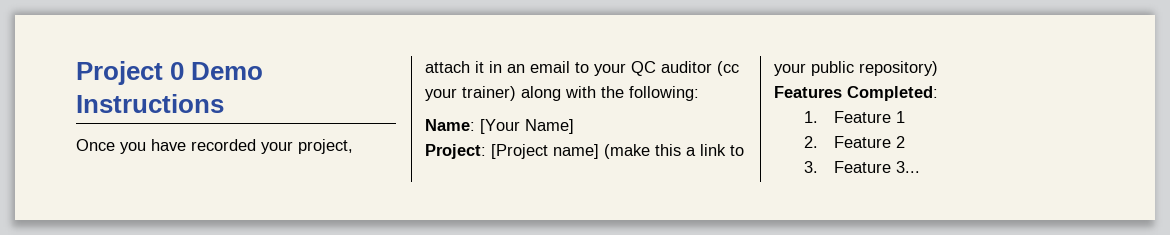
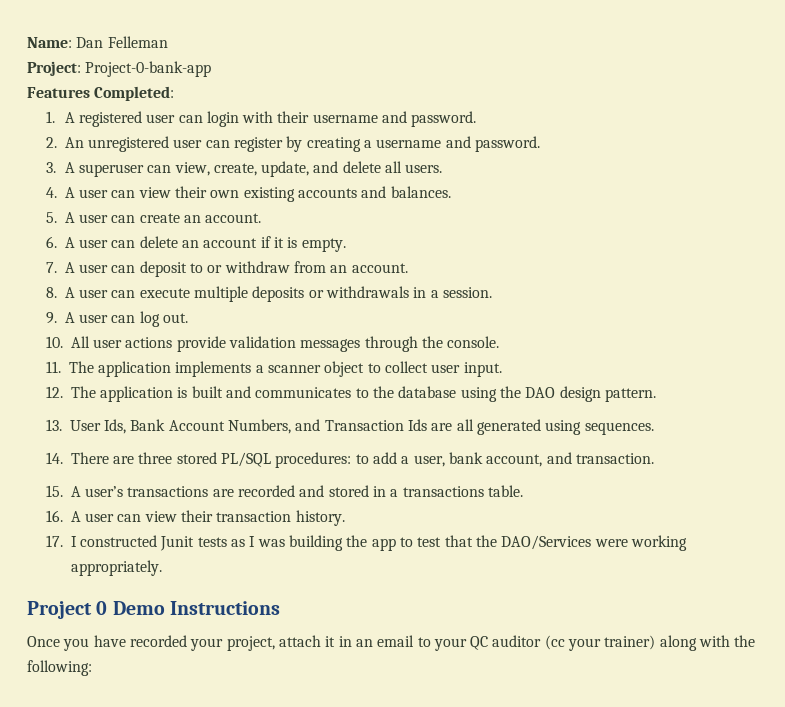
(76, 73) none -> [27,36,168,48] [27,61,212,77] [27,86,175,101] [45,111,477,127] [45,136,540,152] [45,161,443,177] [45,186,451,202] [45,212,262,223] [45,236,346,252] [45,261,408,277] [45,286,492,302] [45,311,189,327] [45,336,500,352] [45,361,502,377] [45,386,656,402] [45,419,654,435] [45,452,654,468] [45,485,523,497] [45,510,345,526] [45,535,687,551] [70,560,162,576] Name: Dan Felleman // Project: Project-0-bank-app // Features Completed: // 1. A registered user can login with their username and password. // 2. An unregistered user can register by creating a username and password. // 3. A superuser can view, create, update, and delete all users. // 4. A user can view their own existing accounts and balances. // 5. A user can create an account. // 6. A user can delete an account if it is empty. // 7. A user can deposit to or withdraw from an account. // 8. A user can execute multiple deposits or withdrawals in a session. // 9. A user can log out. // 10. All user actions provide validation messages through the console. // 11. The application implements a scanner object to collect user input. // 12. The application is built and communicates to the database using the DAO design pattern. // 13. User Ids, Bank Account Numbers, and Transaction Ids are all generated using sequences. // 14. There are three stored PL/SQL procedures: to add a user, bank account, and transaction. // 15. A user’s transactions are recorded and stored in a transactions table. // 16. A user can view their transaction history. // 17. I constructed Junit tests as I was building the app to test that the DAO/Services were working appropriately. //
[425,119,574,134] [425,144,744,159] [774,61,938,76] [774,86,938,101] [804,111,906,123] [804,136,906,148] [804,161,921,173] // Name: [Your Name] // Project: [Project name] (make this a link to your public repository) // Features Completed: // 1. Feature 1 // 2. Feature 2 // 3. Feature 3... -> (92, 668) none

